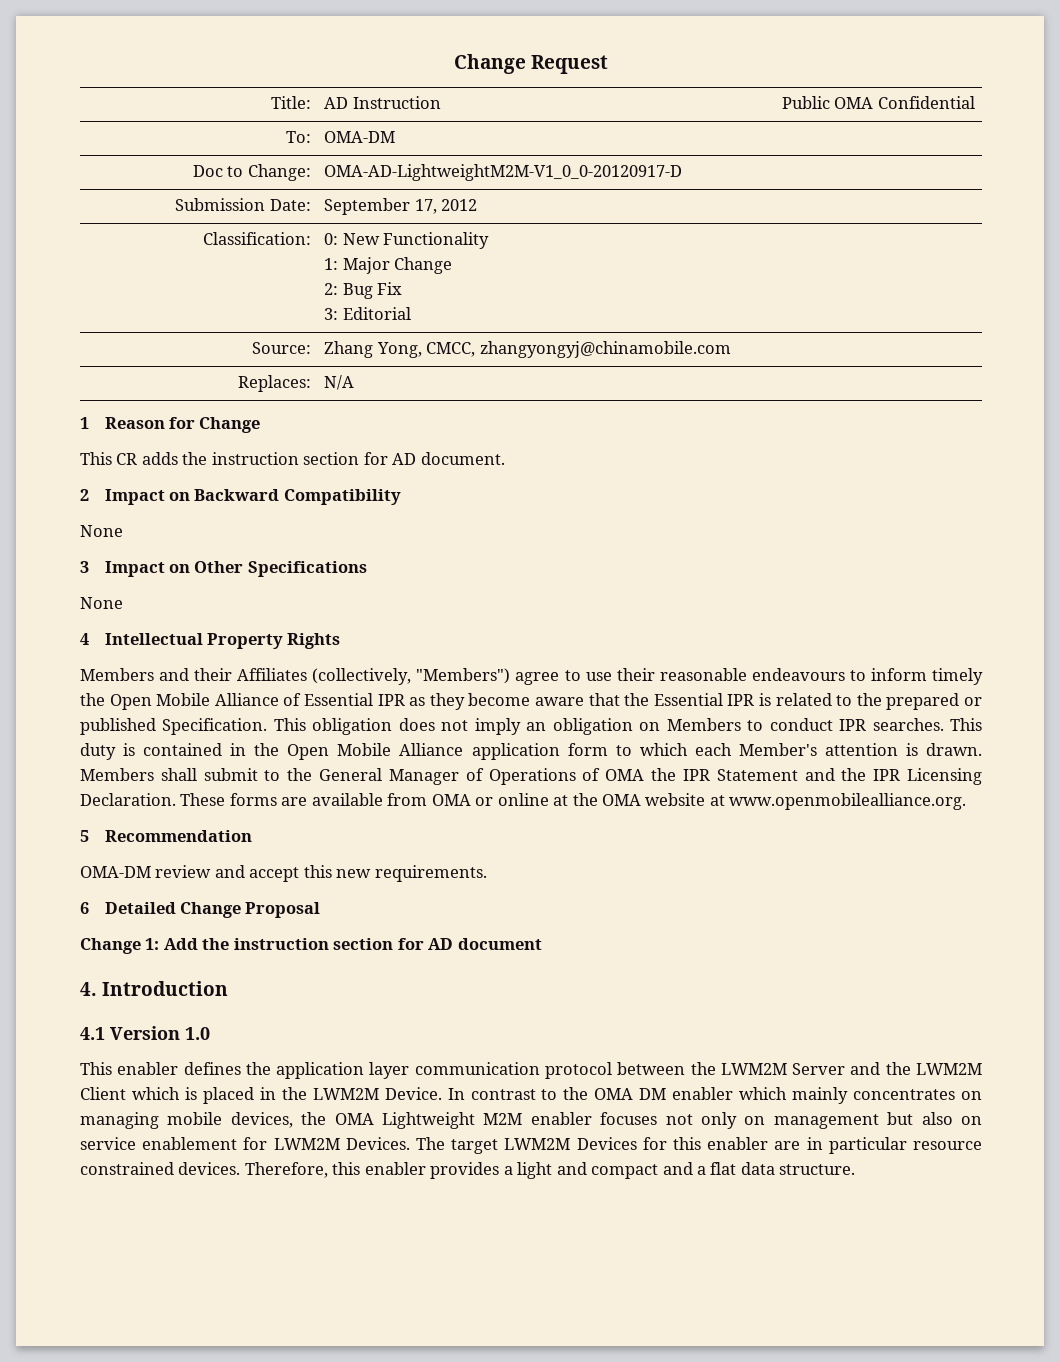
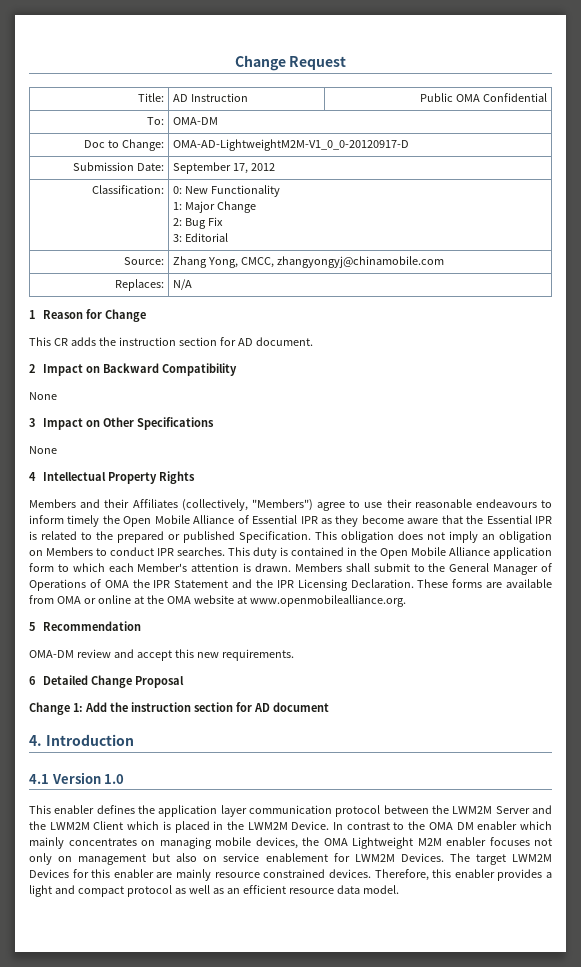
[806,1137,907,1154] in particular -> [176,869,212,881] mainly
[662,1162,856,1175] and a flat data structure. -> [126,885,399,897] protocol as well as an efficient resource data model.

